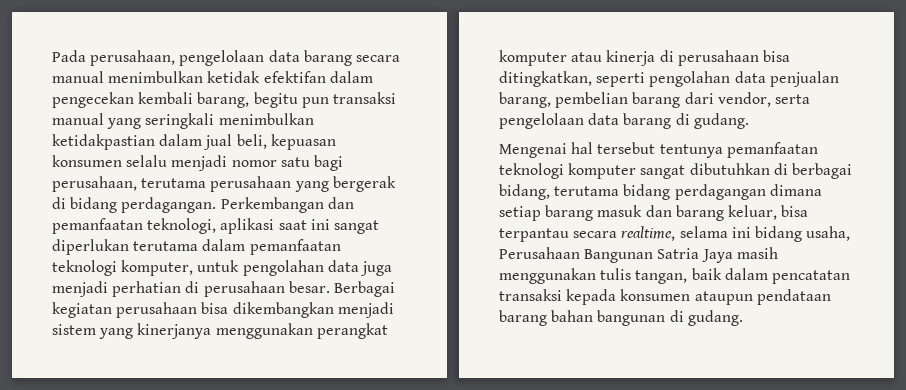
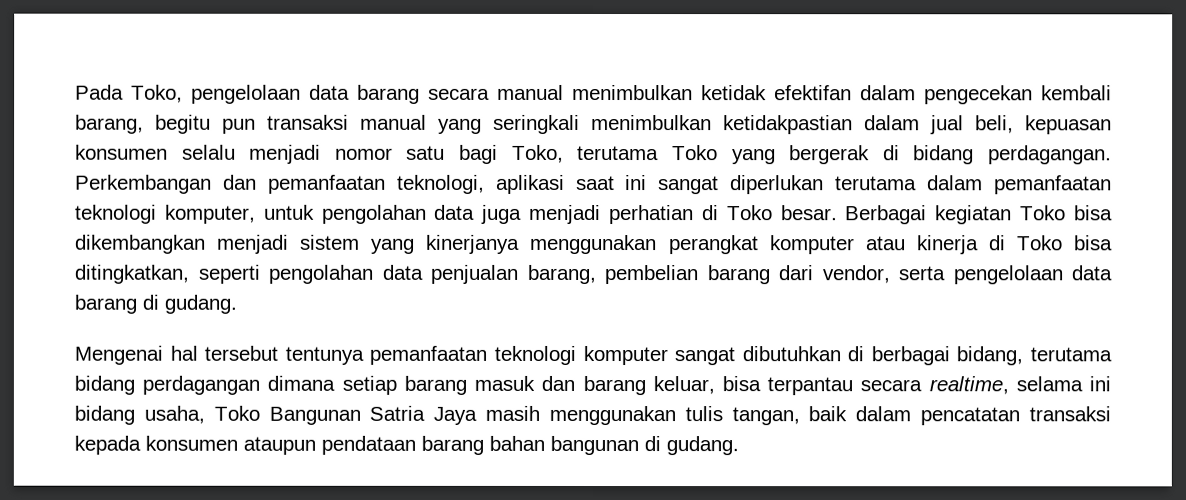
[90,50,176,66] perusahaan, -> [131,84,183,103] Toko,
[52,176,292,192] perusahaan, terutama perusahaan -> [511,144,718,163] Toko, terutama Toko
[203,281,285,297] perusahaan -> [726,205,773,221] Toko
[116,302,198,318] perusahaan -> [1020,205,1067,221] Toko
[677,50,759,66] perusahaan -> [1015,235,1063,251] Toko
[499,247,580,259] Perusahaan -> [213,405,260,421] Toko

